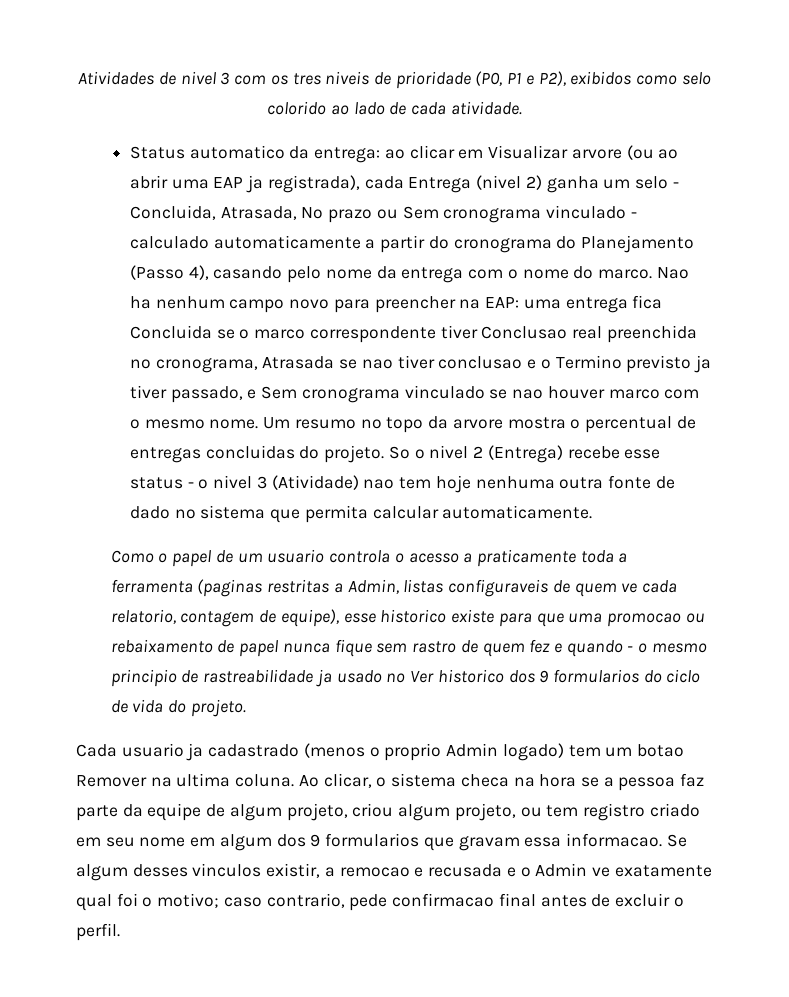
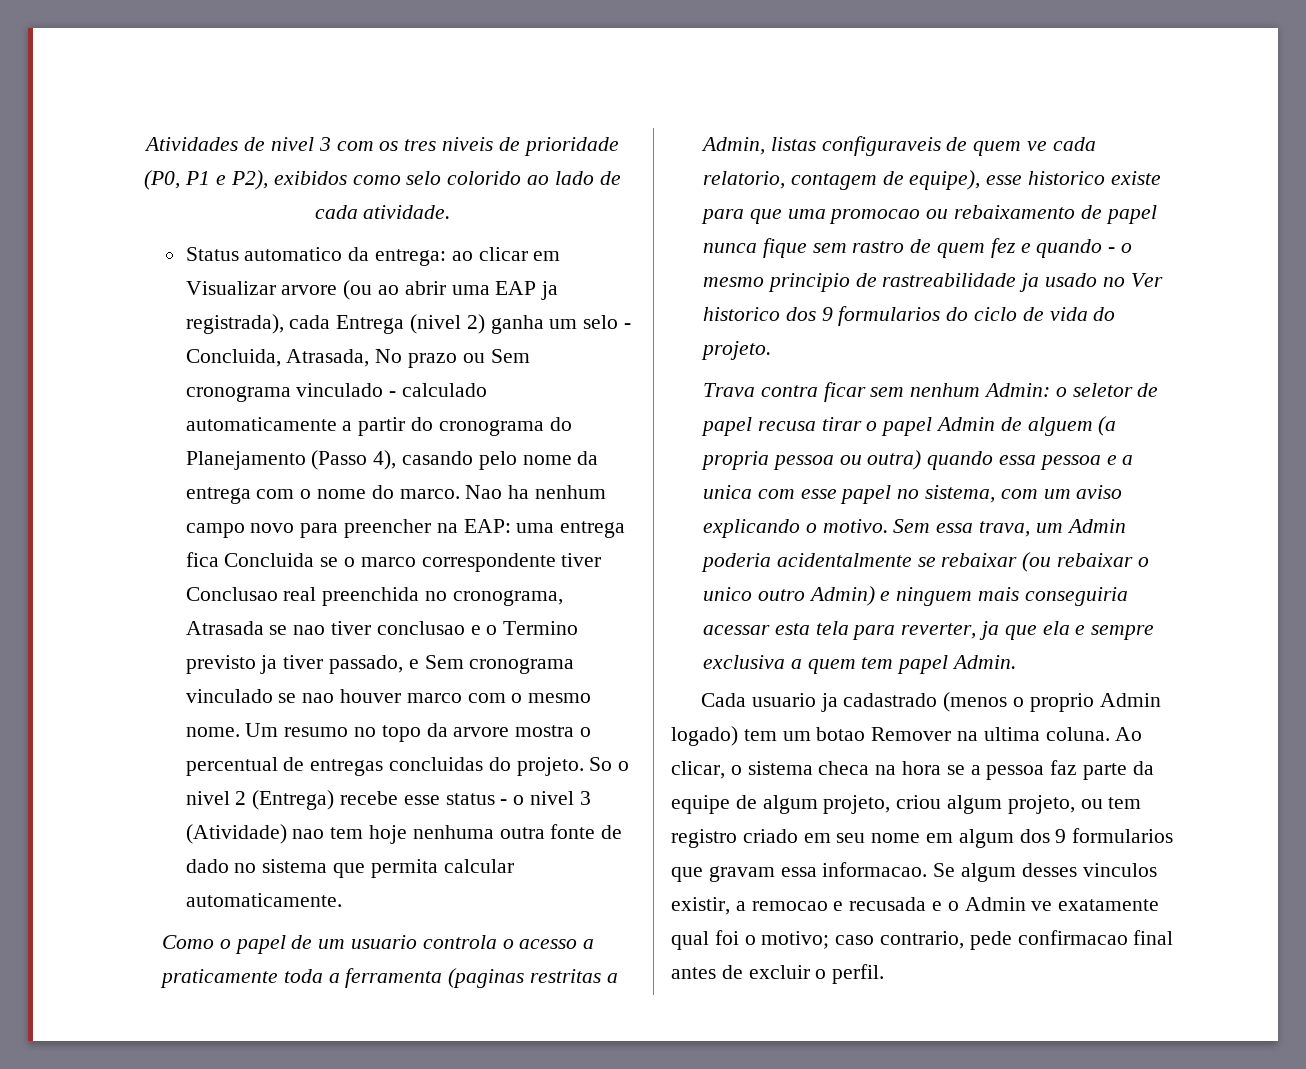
(246, 708) none -> [702,382,1159,402] [700,416,1117,436] [700,450,1134,470] [702,485,1123,504] [702,519,1126,538] [700,552,1149,572] [702,586,1128,606] [702,621,1155,640] [702,655,1016,674] // Trava contra ficar sem nenhum Admin: o seletor de papel recusa tirar o papel Admin de alguem (a propria pessoa ou outra) quando essa pessoa e a unica com esse papel no sistema, com um aviso explicando o motivo. Sem essa trava, um Admin poderia acidentalmente se rebaixar (ou rebaixar o unico outro Admin) e ninguem mais conseguiria acessar esta tela para reverter, ja que ela e sempre exclusiva a quem tem papel Admin.

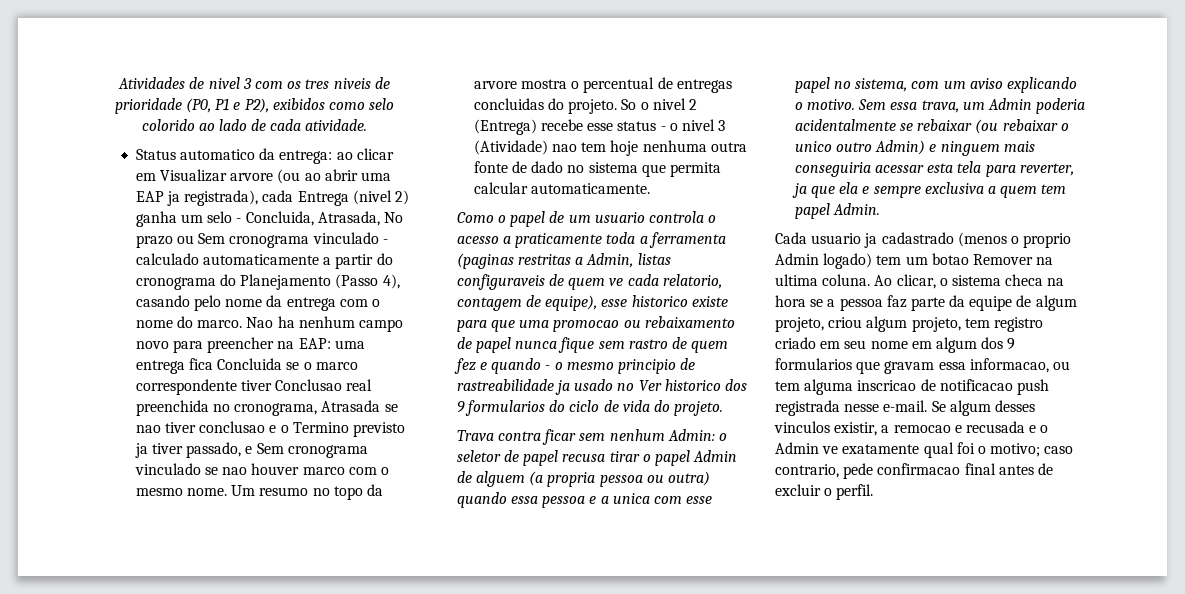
[1080,799,1103,809] ou -> (961, 324) none
[822,862,928,877] informacao. -> [969,358,1070,373] [775,379,1049,395] [775,400,928,416] informacao, ou tem alguma inscricao de notificacao push registrada nesse e-mail.

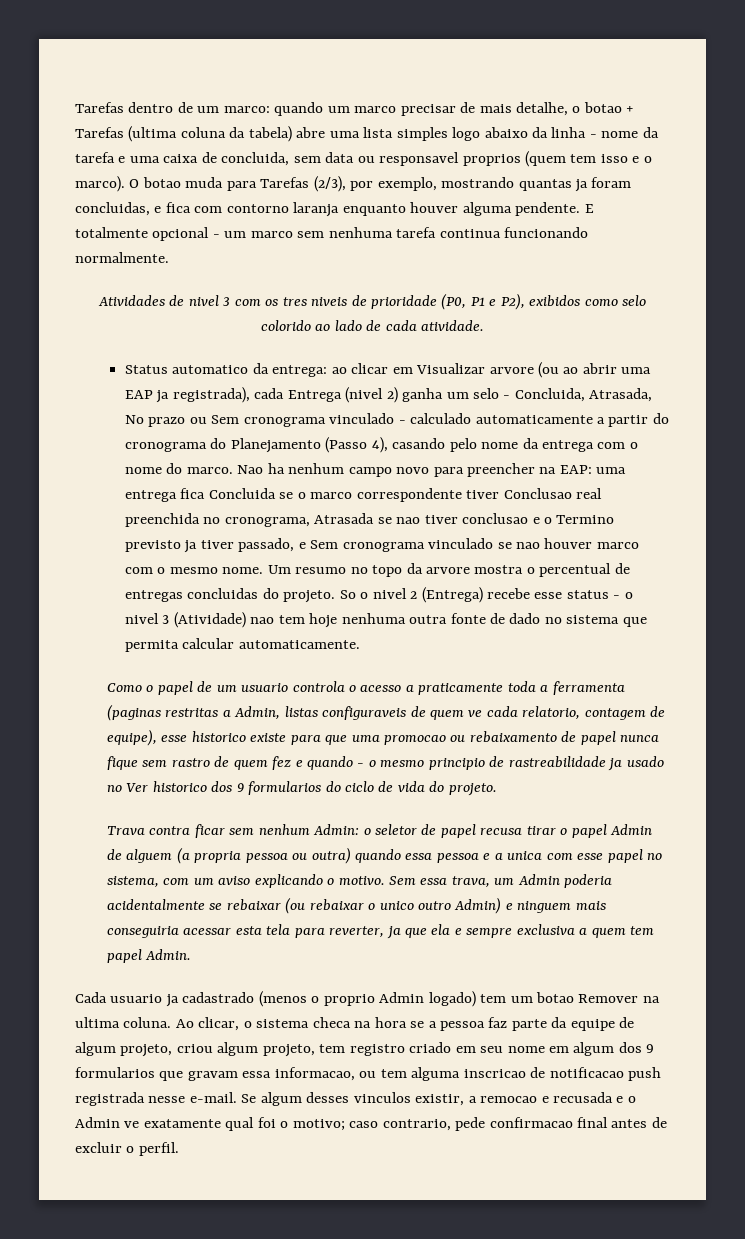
(118, 83) none -> [75,102,635,116] [75,126,659,142] [75,151,652,167] [75,176,632,192] [75,202,594,217] [75,227,589,241] [75,252,169,263] Tarefas dentro de um marco: quando um marco precisar de mais detalhe, o botao + Tarefas (ultima coluna da tabela) abre uma lista simples logo abaixo da linha - nome da tarefa e uma caixa de concluida, sem data ou responsavel proprios (quem tem isso e o marco). O botao muda para Tarefas (2/3), por exemplo, mostrando quantas ja foram concluidas, e fica com contorno laranja enquanto houver alguma pendente. E totalmente opcional - um marco sem nenhuma tarefa continua funcionando normalmente. //

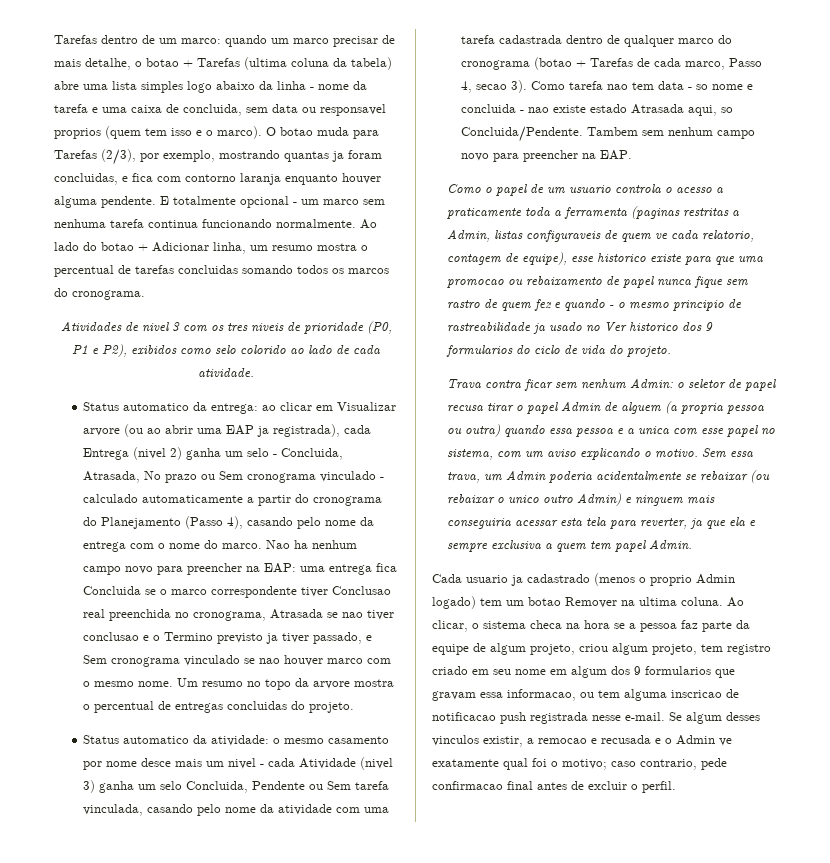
(169, 257) none -> [360,219,377,229] [54,242,368,254] [54,265,389,277] [54,288,145,300] Ao lado do botao + Adicionar linha, um resumo mostra o percentual de tarefas concluidas somando todos os marcos do cronograma.
[339,587,633,603] [124,612,647,628] [124,638,360,652] So o nivel 2 (Entrega) recebe esse status - o nivel 3 (Atividade) nao tem hoje nenhuma outra fonte de dado no sistema que permita calcular automaticamente. -> [83,735,390,746] [83,757,394,770] [83,780,390,793] [83,804,390,816] [461,35,733,47] [461,57,763,70] [461,80,754,93] [461,104,734,116] [461,126,756,142] [461,150,633,162] // Status automatico da atividade: o mesmo casamento por nome desce mais um nivel - cada Atividade (nivel 3) ganha um selo Concluida, Pendente ou Sem tarefa vinculada, casando pelo nome da atividade com uma tarefa cadastrada dentro de qualquer marco do cronograma (botao + Tarefas de cada marco, Passo 4, secao 3). Como tarefa nao tem data - so nome e concluida - nao existe estado Atrasada aqui, so Concluida/Pendente. Tambem sem nenhum campo novo para preencher na EAP.

